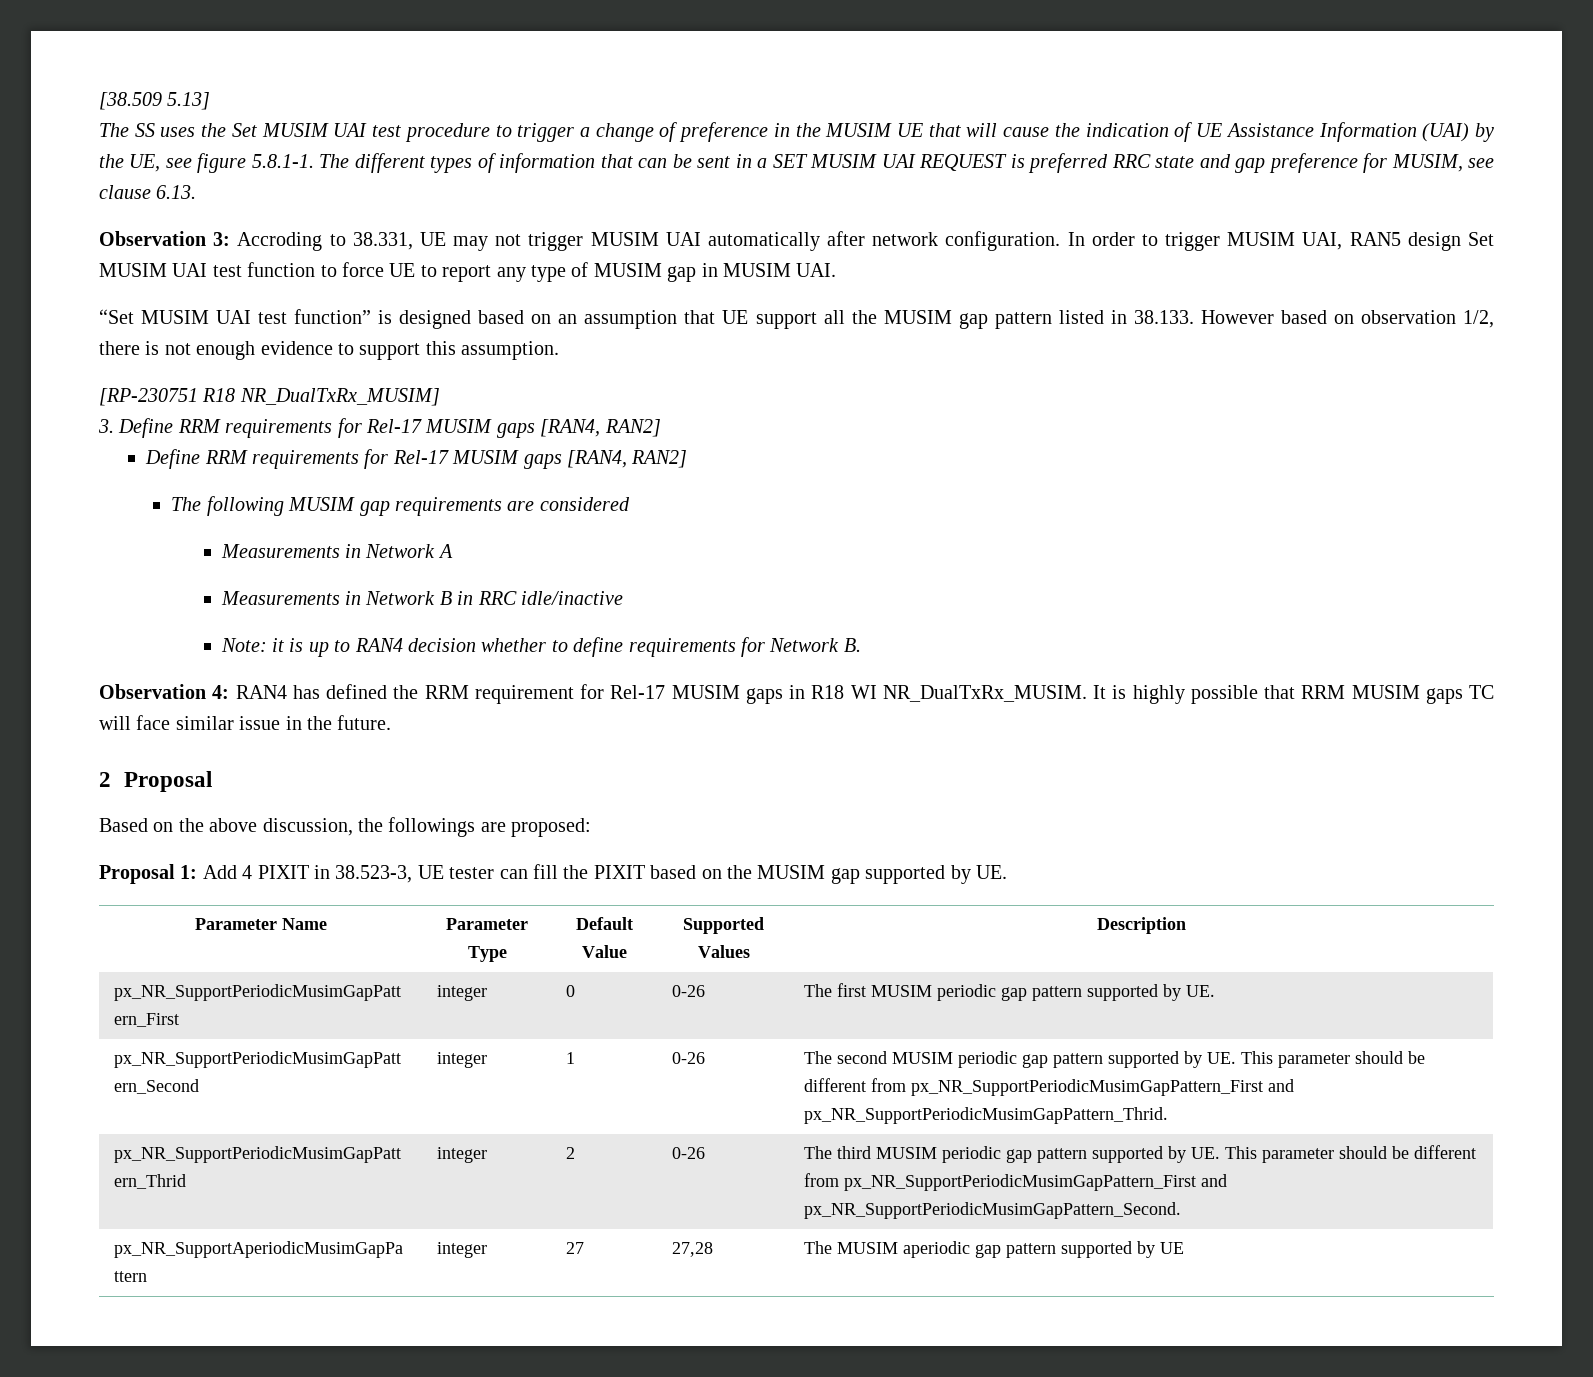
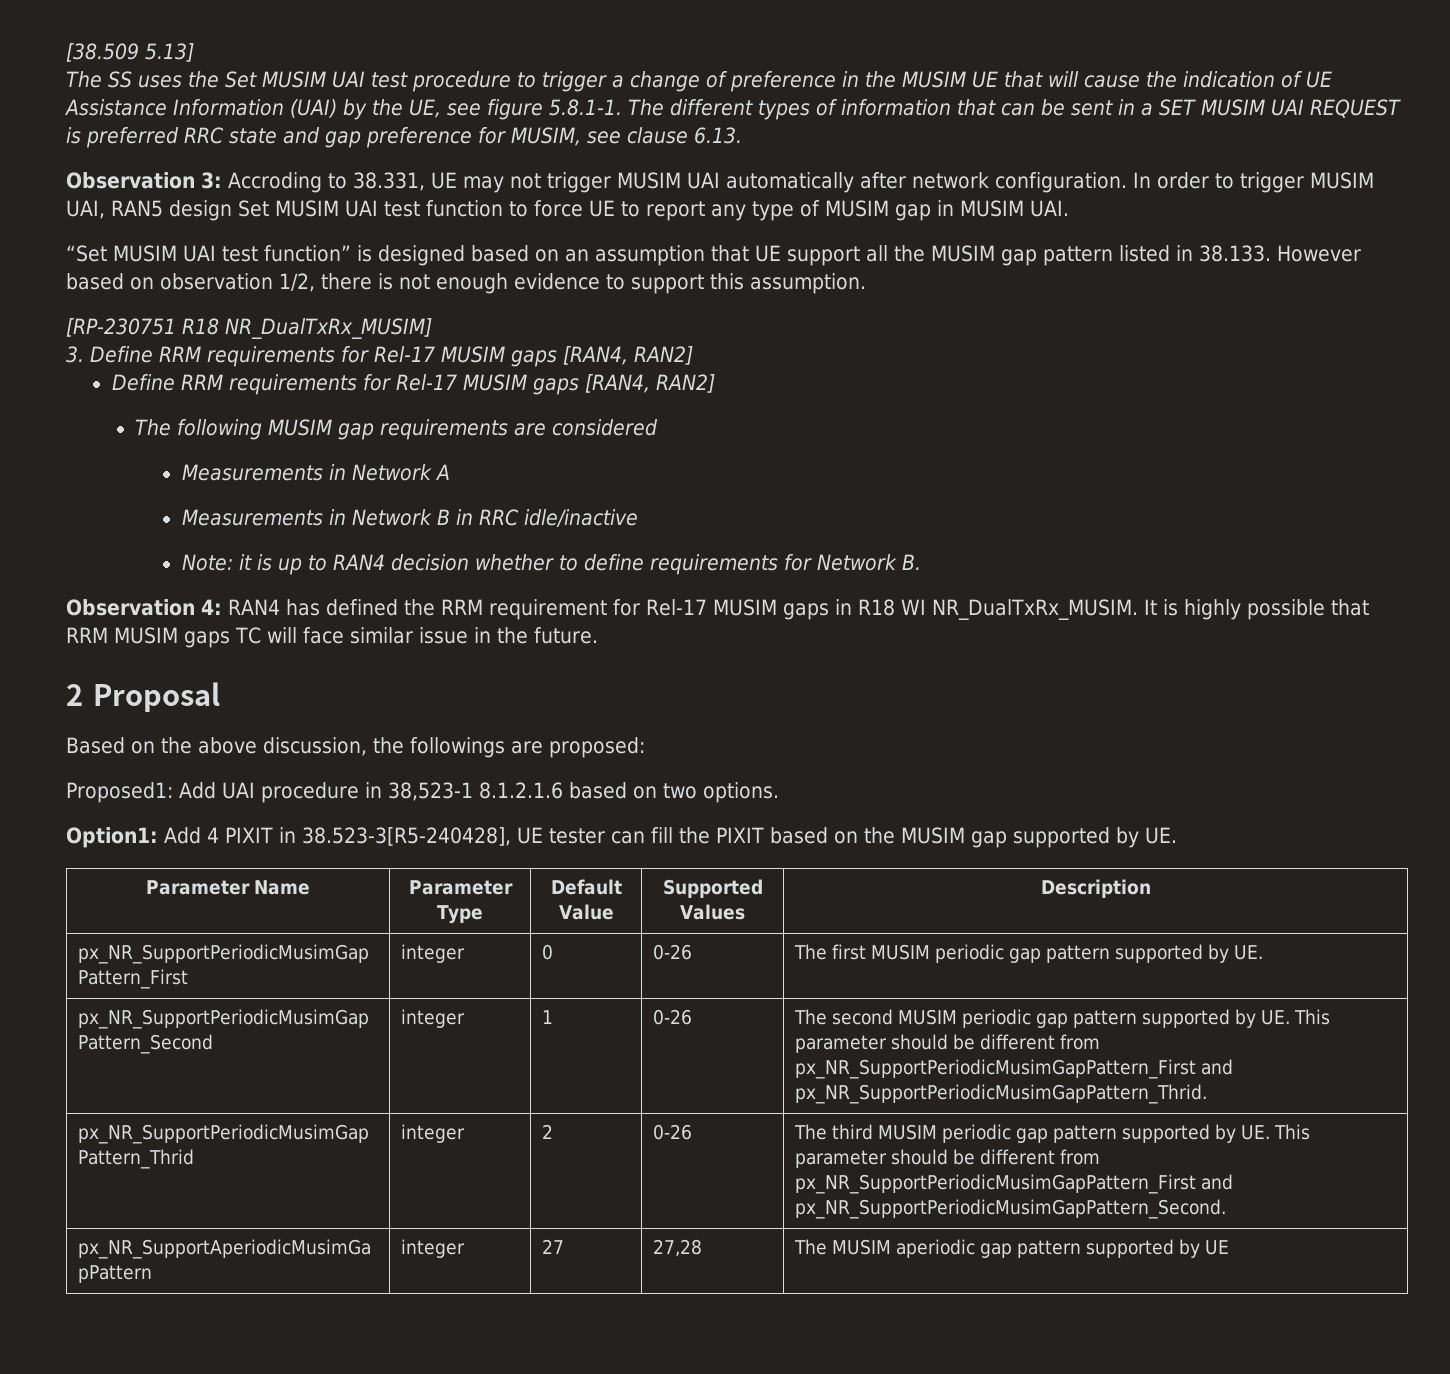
[99,864,198,884] Proposal 1: -> [66,782,779,803] [66,827,158,848] Proposed1: Add UAI procedure in 38,523-1 8.1.2.1.6 based on two options. // Option1:
[335,865,413,883] 38.523-3, -> [302,827,511,846] 38.523-3[R5-240428],

